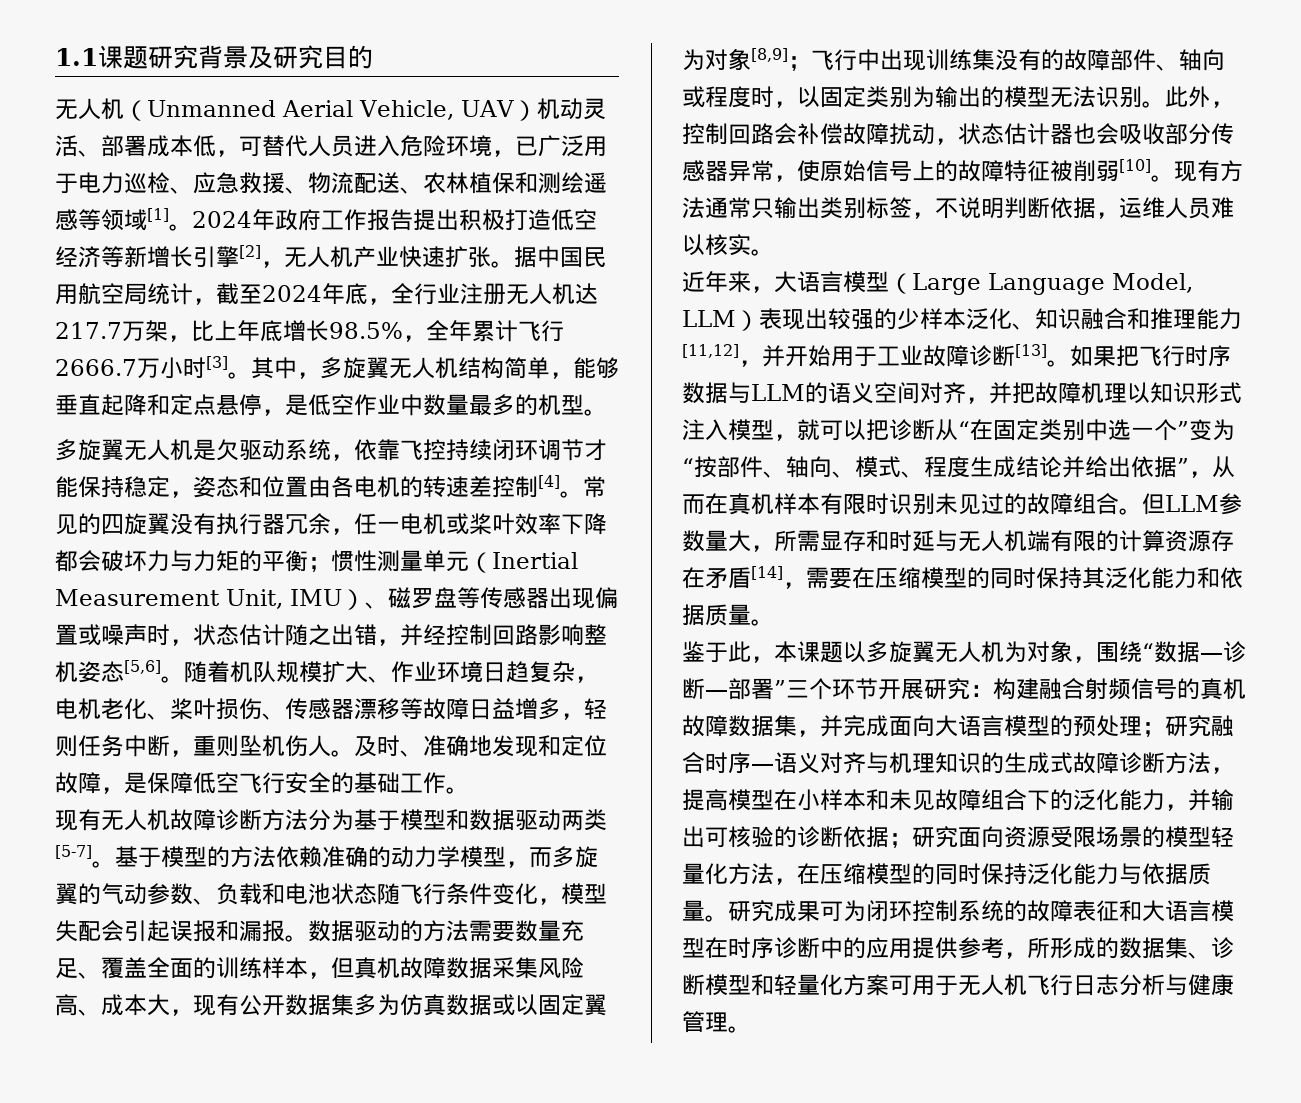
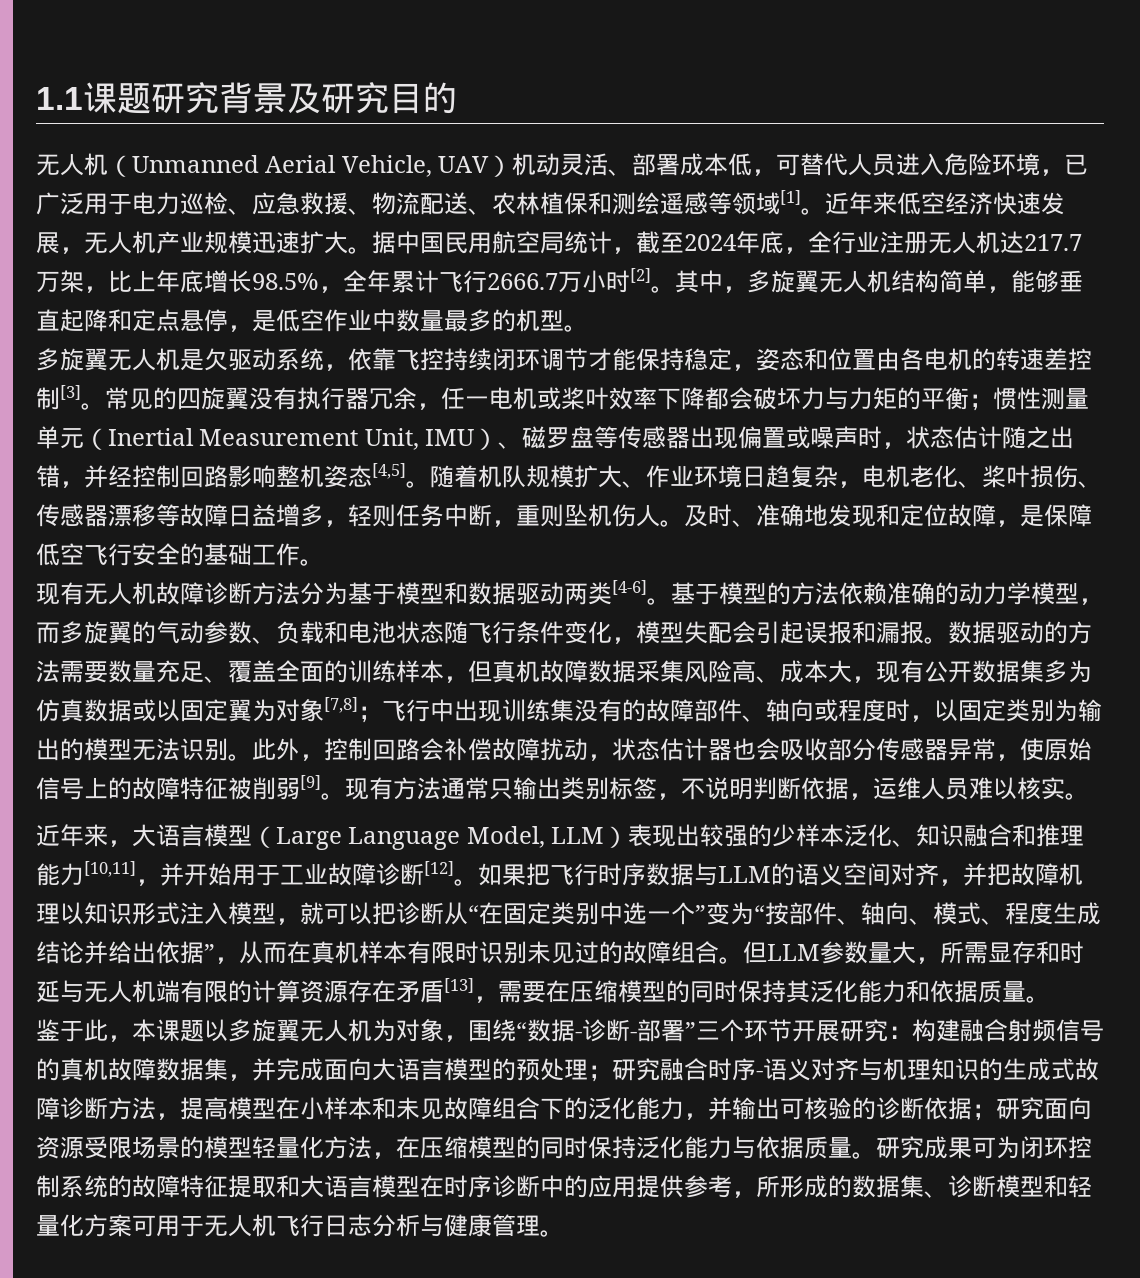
[192,209,597,231] [55,245,261,268] [261,246,491,268] 2024年政府工作报告提出积极打造低空经济等新增长引擎[2]，无人机产业快速扩张 -> [825,192,1065,215] [36,231,348,254] 近年来低空经济快速发展，无人机产业规模迅速扩大
[206,356,228,370] [3] -> [630,268,651,283] [2]
[538,475,560,489] [4] -> [60,385,81,400] [3]
[124,660,161,674] [5,6] -> [372,463,406,479] [4,5]
[55,845,92,859] [5-7] -> [612,580,647,595] [4-6]
[751,48,788,62] [8,9] -> [324,697,358,713] [7,8]
[1119,159,1151,173] [10] -> [300,775,321,790] [9]
[682,344,739,358] [11,12] -> [84,861,136,877] [10,11]
[1015,344,1047,358] [13] -> [424,861,454,876] [12]
[751,566,783,580] [14] -> [444,978,474,993] [13]
[1200,641,1246,663] [682,678,728,699] —诊断— -> [575,1019,637,1042] -诊断-
[751,764,774,771] — -> [756,1070,763,1078] -
[1073,900,1119,922] 表征 -> [180,1175,276,1198] 特征提取

